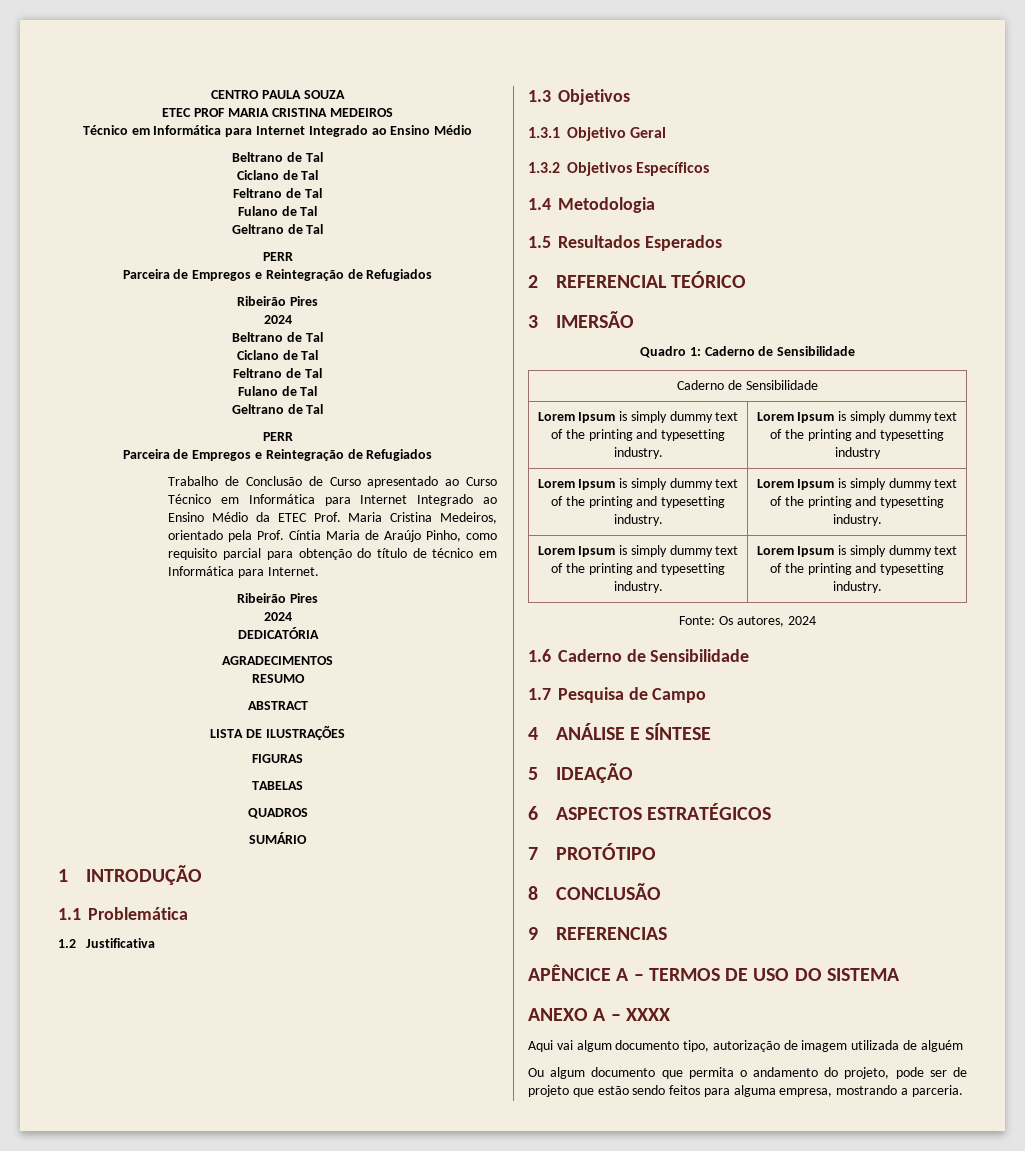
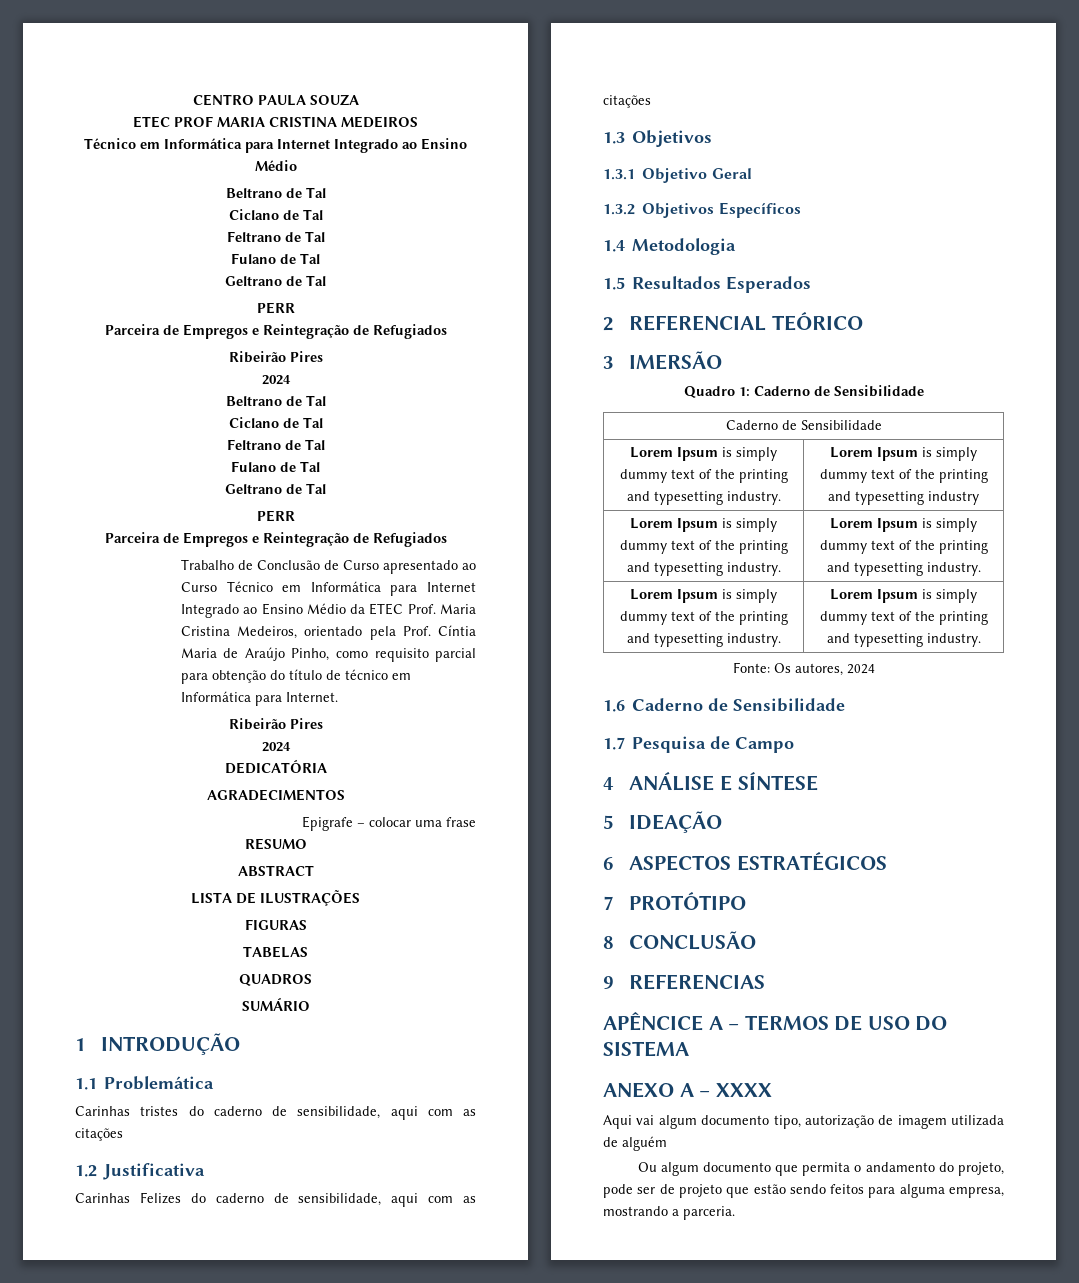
(333, 660) none -> [302,816,476,831] // Epigrafe – colocar uma frase
[58,938,155,948] 1.2 Justificativa -> [75,1106,476,1120] [75,1128,123,1141] [75,1163,206,1180] [75,1192,476,1207] [603,95,651,108] Carinhas tristes do caderno de sensibilidade, aqui com as citações // 1.2 Justificativa // Carinhas Felizes do caderno de sensibilidade, aqui com as citações

